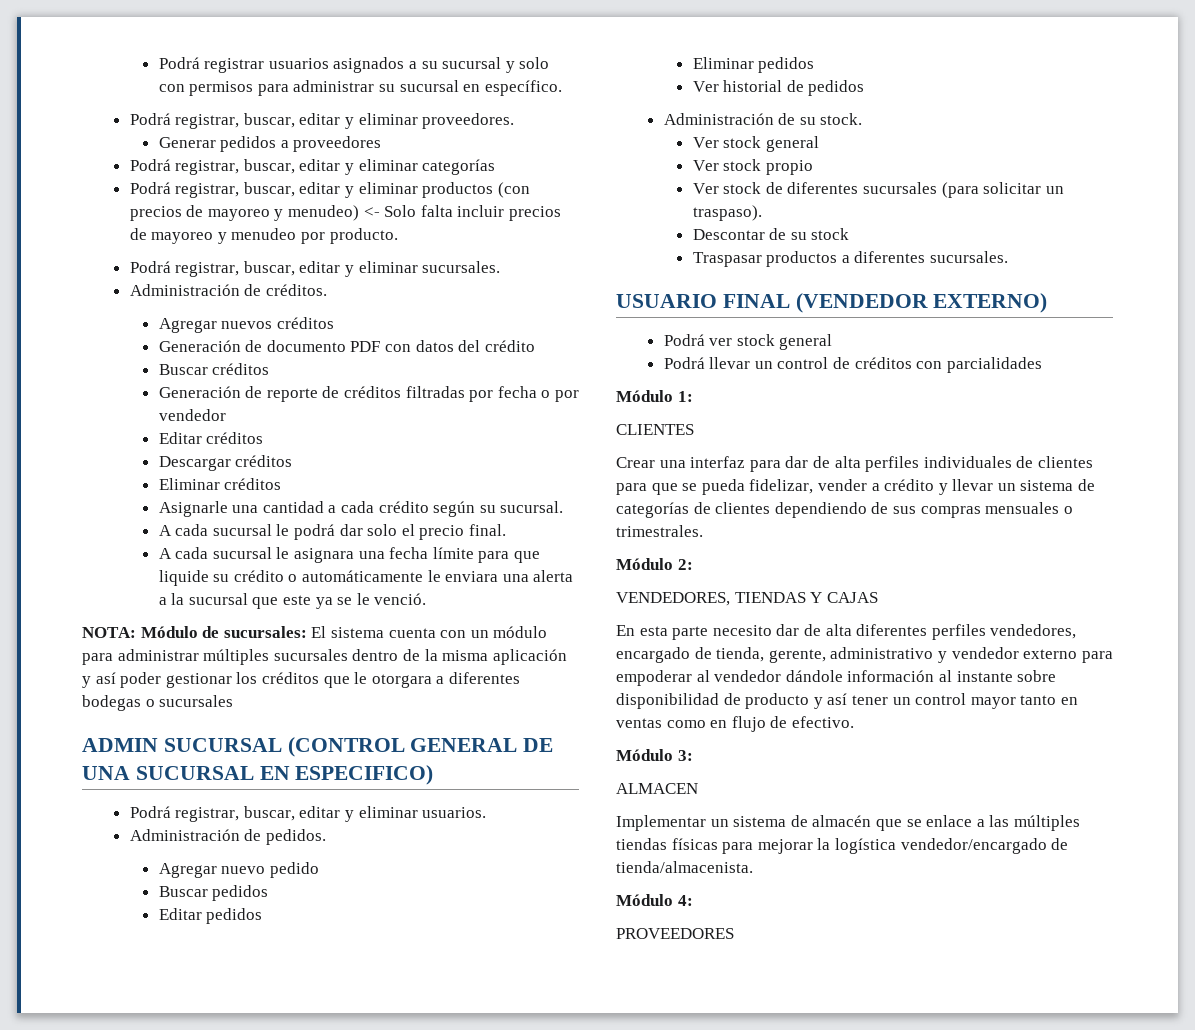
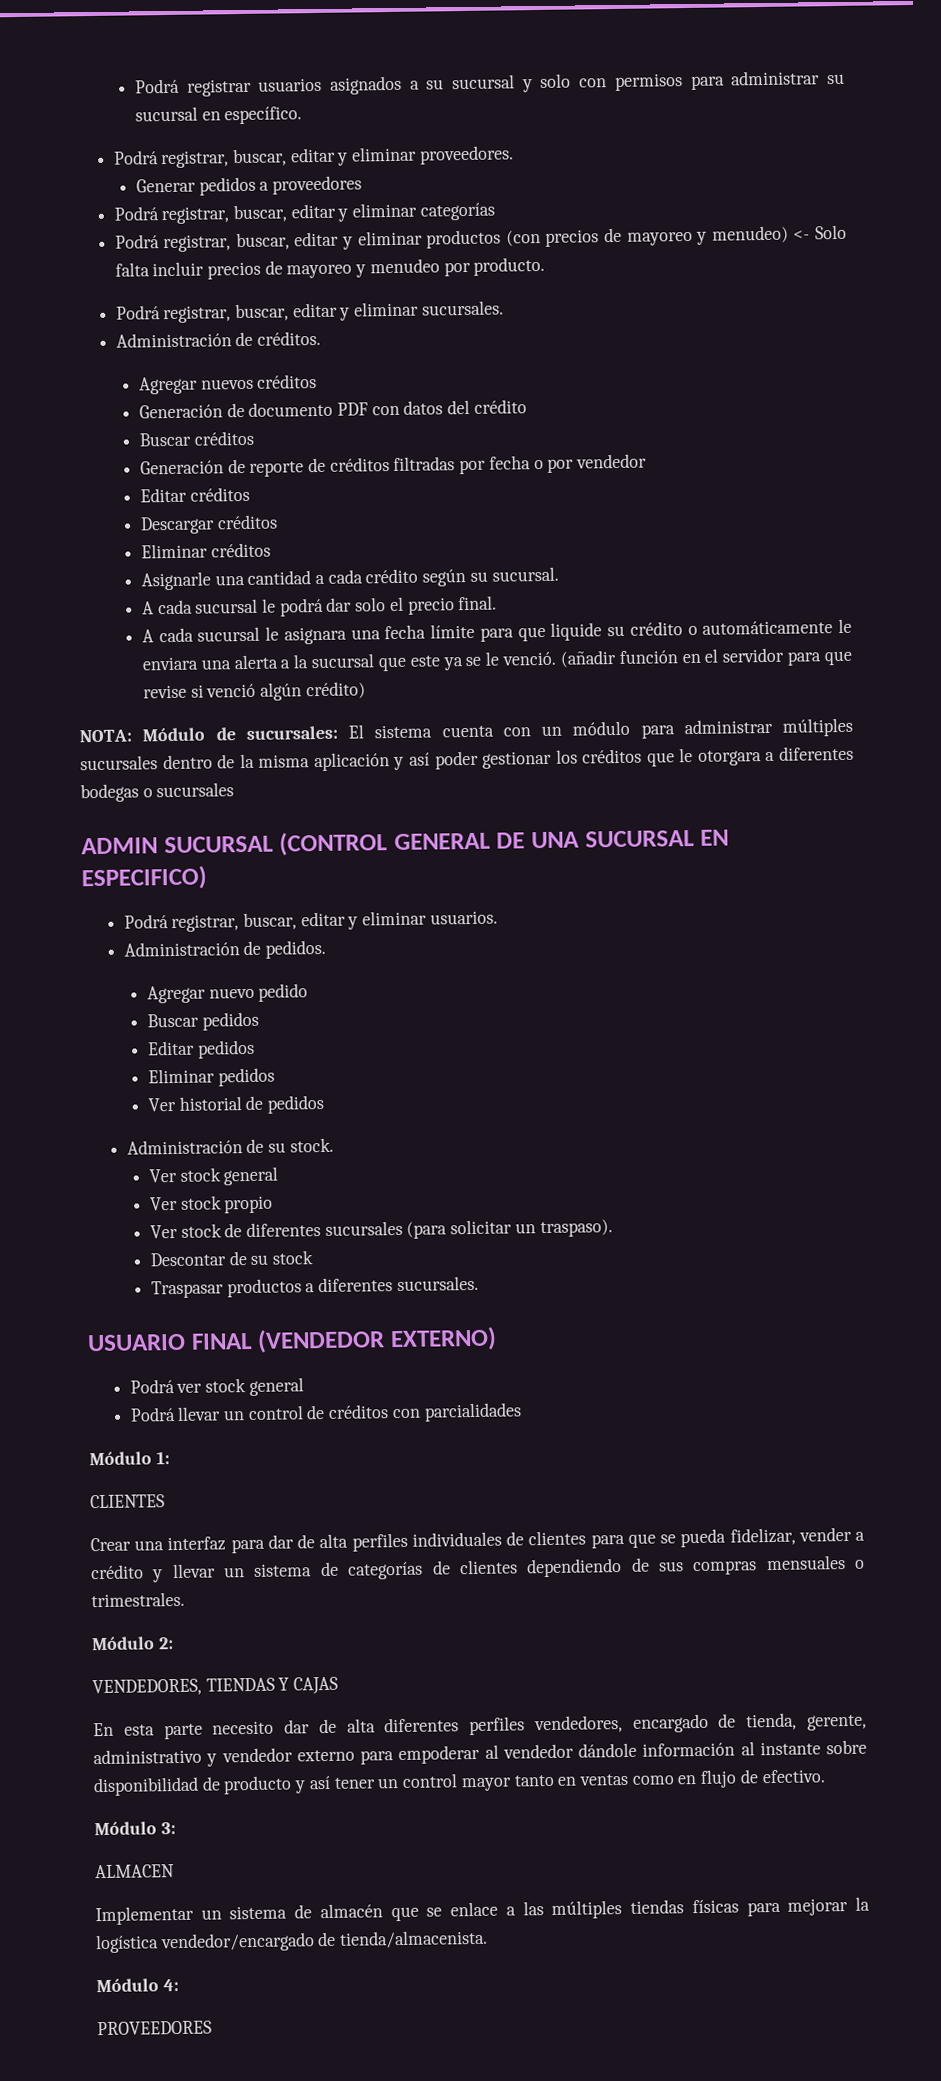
(427, 599) none -> [559,647,852,668] [142,681,366,701] (añadir función en el servidor para que revise si venció algún crédito)

